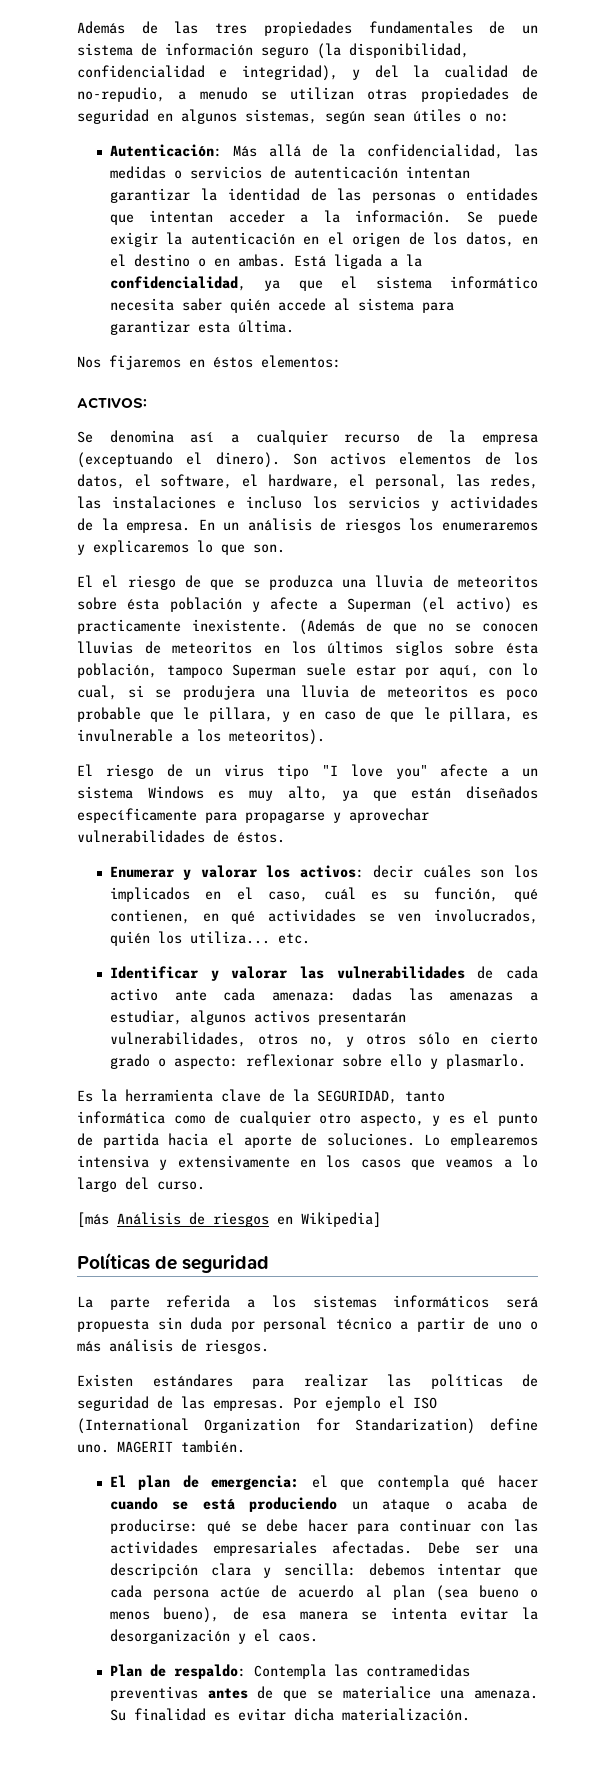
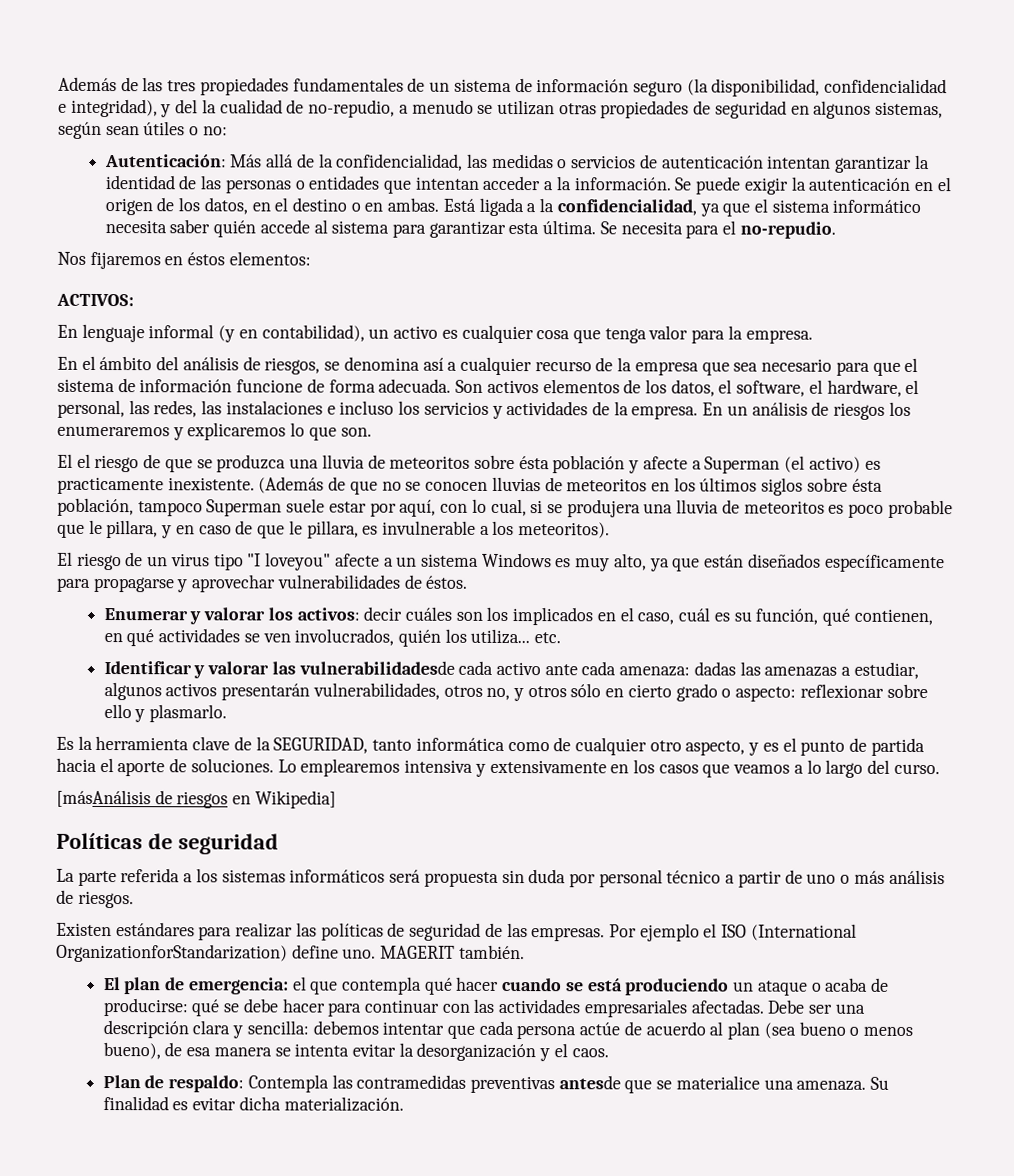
(294, 326) none -> [599,220,836,239] Se necesita para el no-repudio.
[77,431,93,443] Se -> [57,323,813,344] [57,355,341,375] En lenguaje informal (y en contabilidad), un activo es cualquier cosa que tenga valor para la empresa. // En el ámbito del análisis de riesgos, se
[77,452,280,468] (exceptuando el dinero). -> [701,357,919,376] [57,378,452,393] que sea necesario para que el sistema de información funcione de forma adecuada.
[350,764,428,779] love you" -> [265,552,332,571] loveyou"
[336,966,494,979] vulnerabilidades de -> [298,660,455,675] vulnerabilidadesde
[77,1212,181,1227] [más Análisis -> [56,789,151,808] [másAnálisis
[204,1418,475,1434] Organization for Standarization) -> [56,943,288,963] OrganizationforStandarization)
[207,1686,274,1699] antes de -> [558,1075,621,1090] antesde

